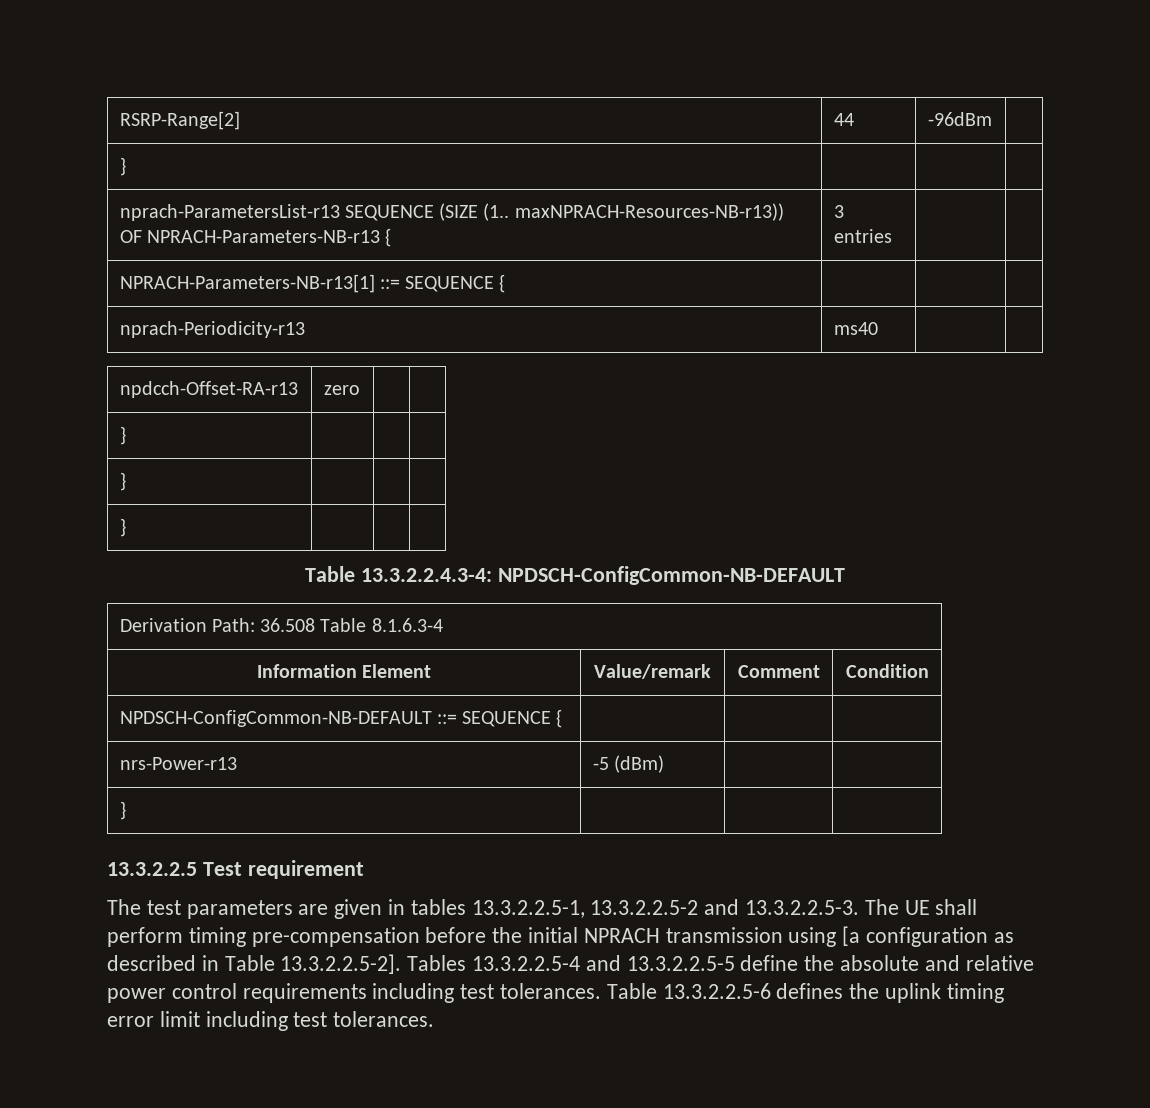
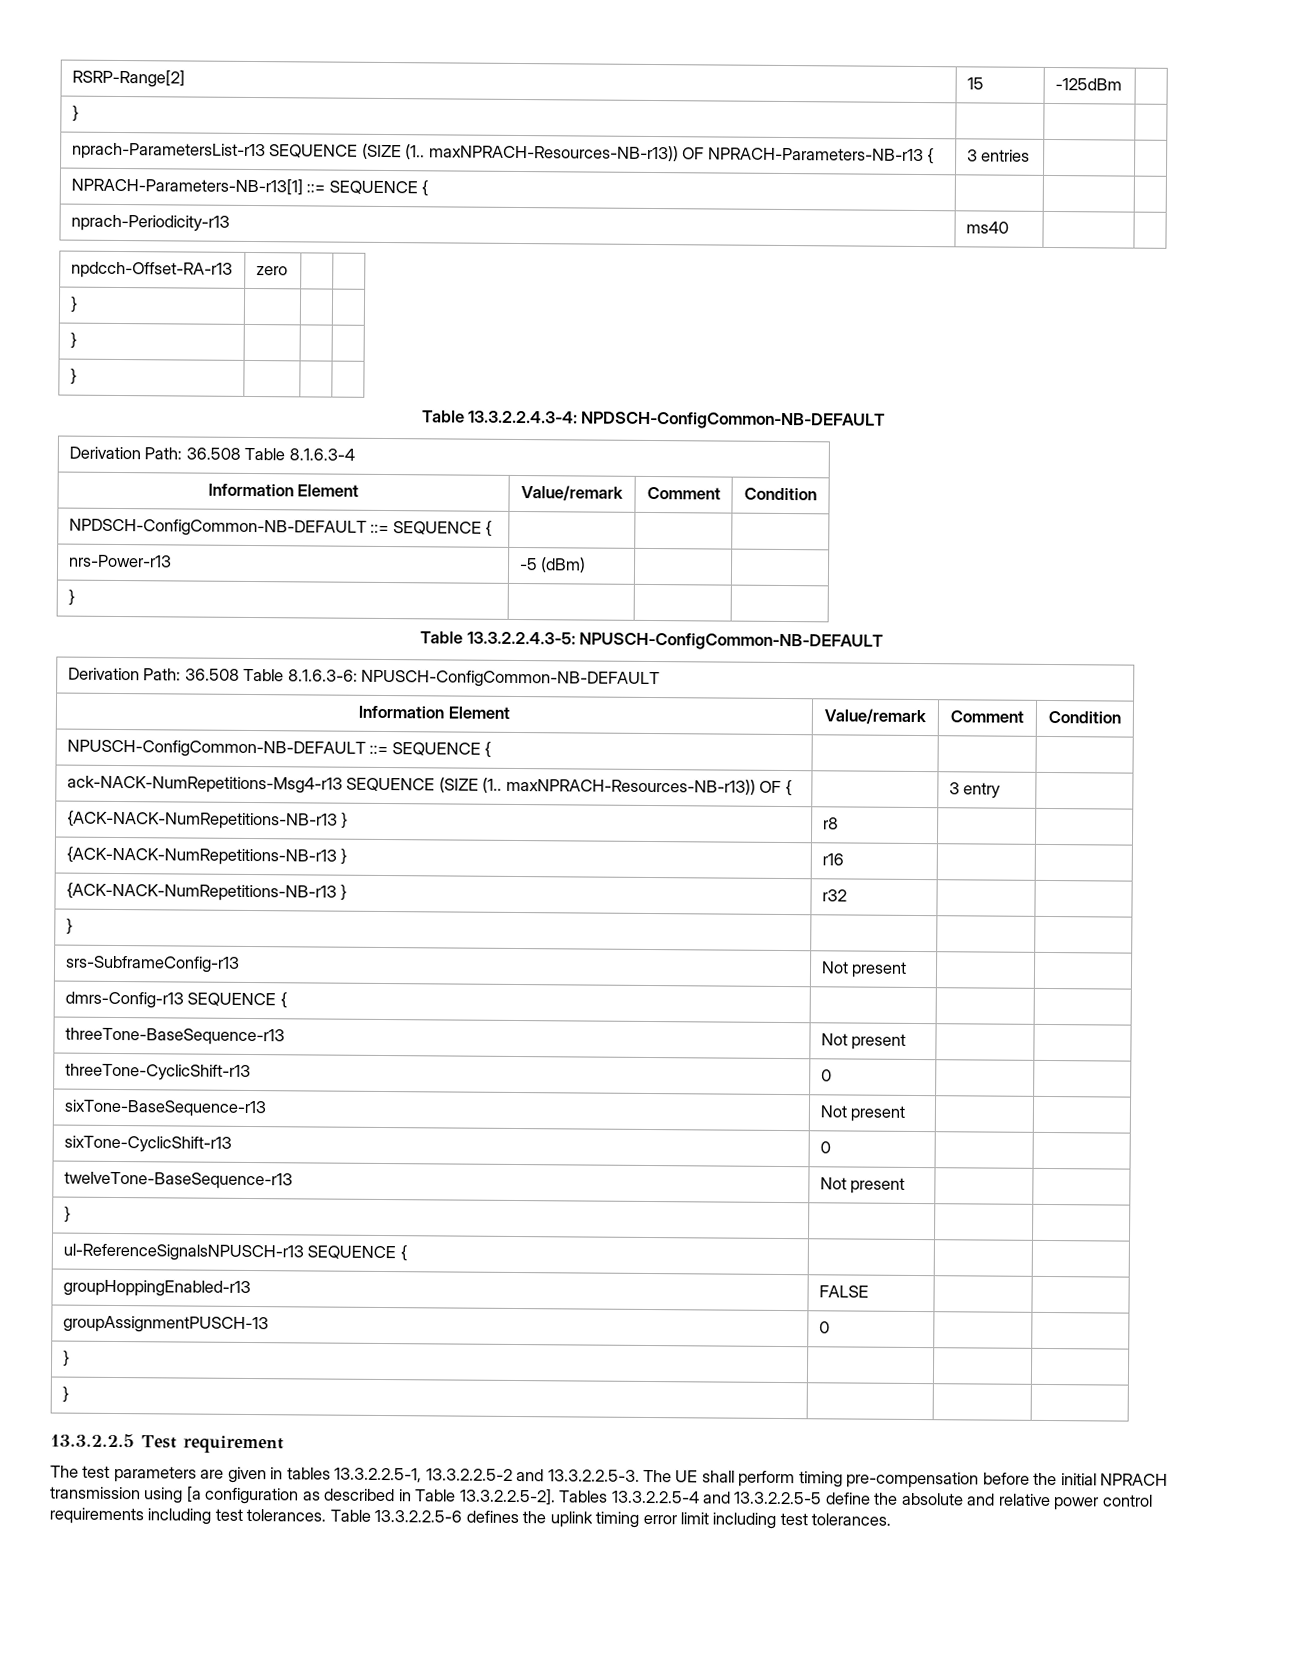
[833,113,854,126] [927,112,992,126] 44 | -96dBm -> [966,77,984,90] [1054,78,1122,91] 15 | -125dBm
(126, 810) none -> [420,631,883,651] [67,667,661,689] [358,705,510,719] [824,708,926,725] [950,710,1024,723] [1048,710,1121,724] [66,739,492,758] [66,775,792,797] [948,782,1002,799] [66,810,349,830] [822,817,839,830] [65,846,348,866] [821,853,844,866] [65,882,348,902] [821,889,847,902] [65,918,73,935] [64,955,240,973] [820,961,908,978] [64,991,287,1009] [64,1027,285,1046] [820,1033,907,1050] [64,1063,251,1082] [820,1069,832,1082] [63,1099,267,1118] [819,1105,906,1122] [63,1135,232,1153] [819,1141,831,1154] [63,1171,293,1190] [819,1177,906,1194] [63,1206,71,1223] [62,1243,407,1262] [62,1279,251,1298] [818,1285,869,1298] [62,1315,269,1334] [818,1321,830,1334] [62,1350,70,1367] [61,1386,69,1403] // Table 13.3.2.2.4.3-5: NPUSCH-ConfigCommon-NB-DEFAULT // Derivation Path: 36.508 Table 8.1.6.3-6: NPUSCH-ConfigCommon-NB-DEFAULT // Information Element | Value/remark | Comment | Condition // NPUSCH-ConfigCommon-NB-DEFAULT ::= SEQUENCE { | | | // ack-NACK-NumRepetitions-Msg4-r13 SEQUENCE (SIZE (1.. maxNPRACH-Resources-NB-r13)) OF { | | 3 entry | // {ACK-NACK-NumRepetitions-NB-r13 } | r8 | | // {ACK-NACK-NumRepetitions-NB-r13 } | r16 | | // {ACK-NACK-NumRepetitions-NB-r13 } | r32 | | // } | | | // srs-SubframeConfig-r13 | Not present | | // dmrs-Config-r13 SEQUENCE { | | | // threeTone-BaseSequence-r13 | Not present | | // threeTone-CyclicShift-r13 | 0 | | // sixTone-BaseSequence-r13 | Not present | | // sixTone-CyclicShift-r13 | 0 | | // twelveTone-BaseSequence-r13 | Not present | | // } | | | // ul-ReferenceSignalsNPUSCH-r13 SEQUENCE { | | | // groupHoppingEnabled-r13 | FALSE | | // groupAssignmentPUSCH-13 | 0 | | // } | | | // } | | |

